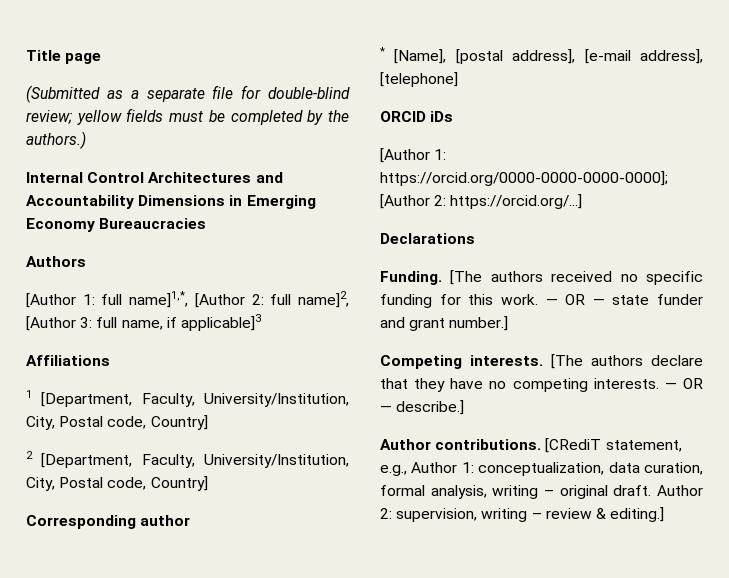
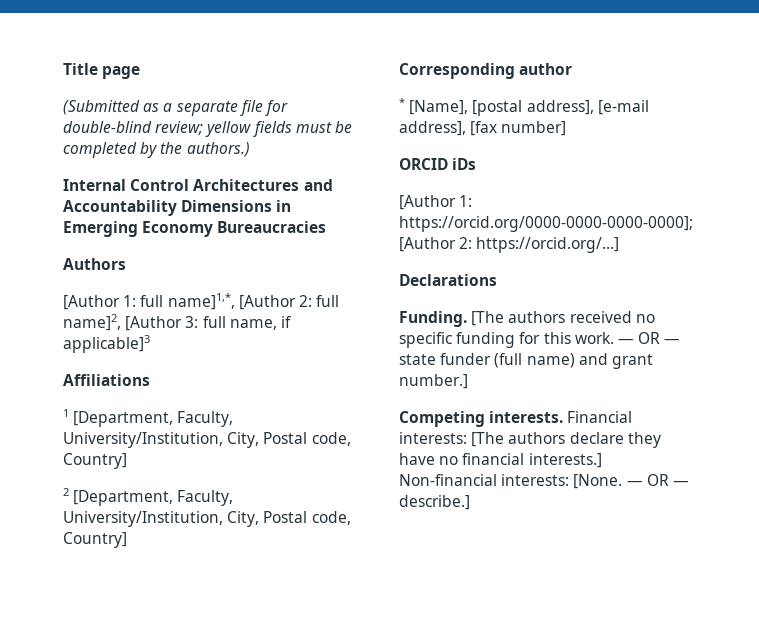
[380,72,458,87] [telephone] -> [470,121,567,136] [fax number]
(703, 299) none -> [494,353,575,368] (full name)
(543, 360) none -> [567,411,633,423] [399,432,467,444] Financial interests:
[380,378,408,389] that -> (624, 438) none
[512,378,659,392] competing interests. -> [462,453,602,468] [399,474,623,489] financial interests.] Non-financial interests: [None.
[380,438,682,453] [380,462,703,476] [380,485,703,499] [380,507,665,522] // Author contributions. [CRediT statement, e.g., Author 1: conceptualization, data curation, formal analysis, writing – original draft. Author 2: supervision, writing – review & editing.] -> (470, 502) none

